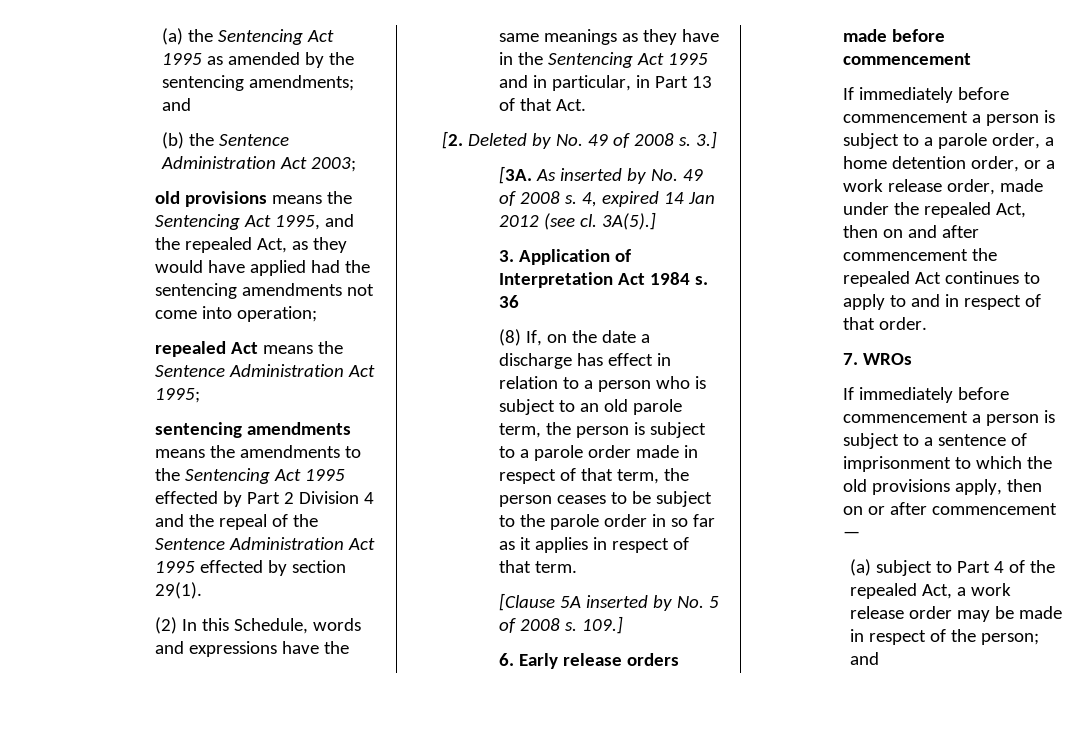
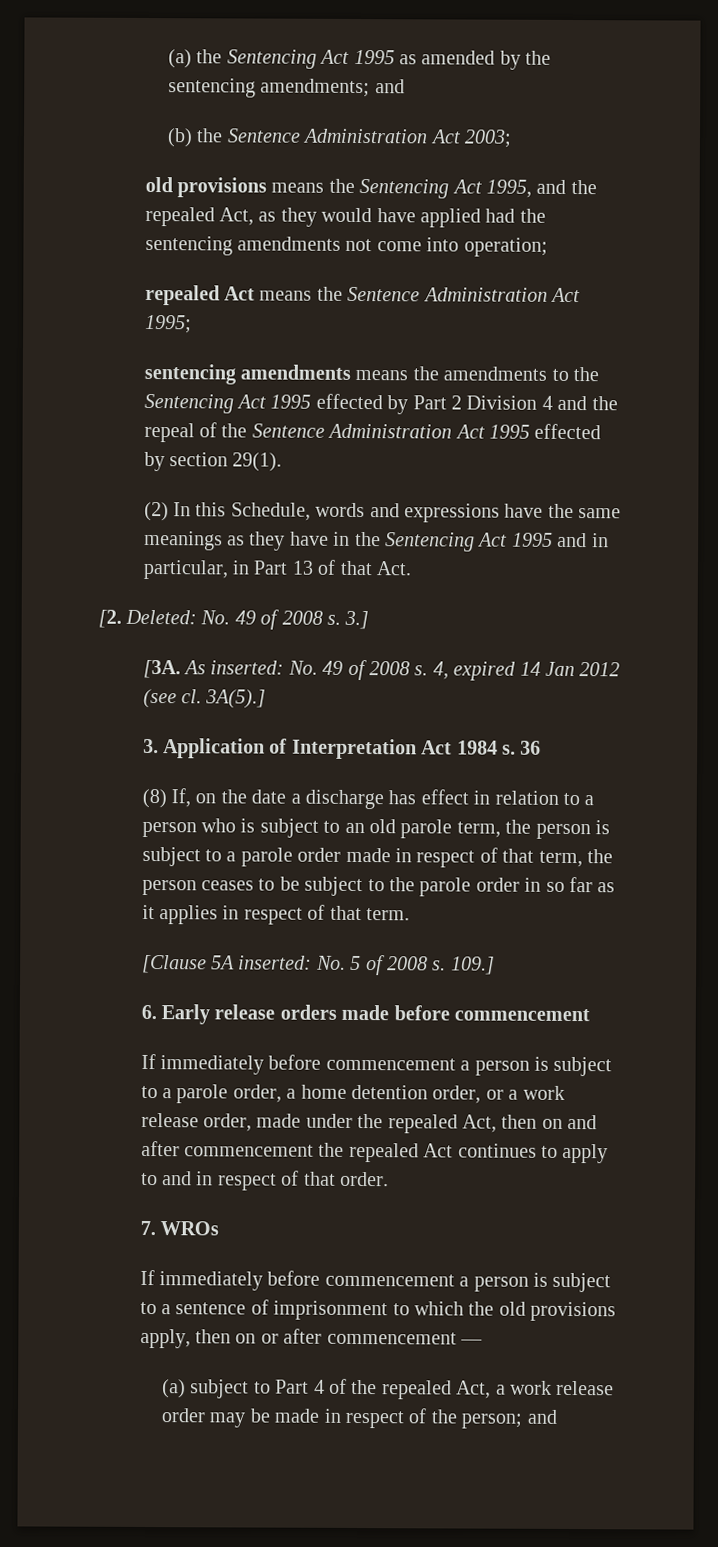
[468,133,552,149] Deleted by -> [124,609,197,625] Deleted:
[560,168,647,184] inserted by -> [210,660,285,675] inserted:
[586,595,673,611] inserted by -> [238,955,313,970] inserted:

